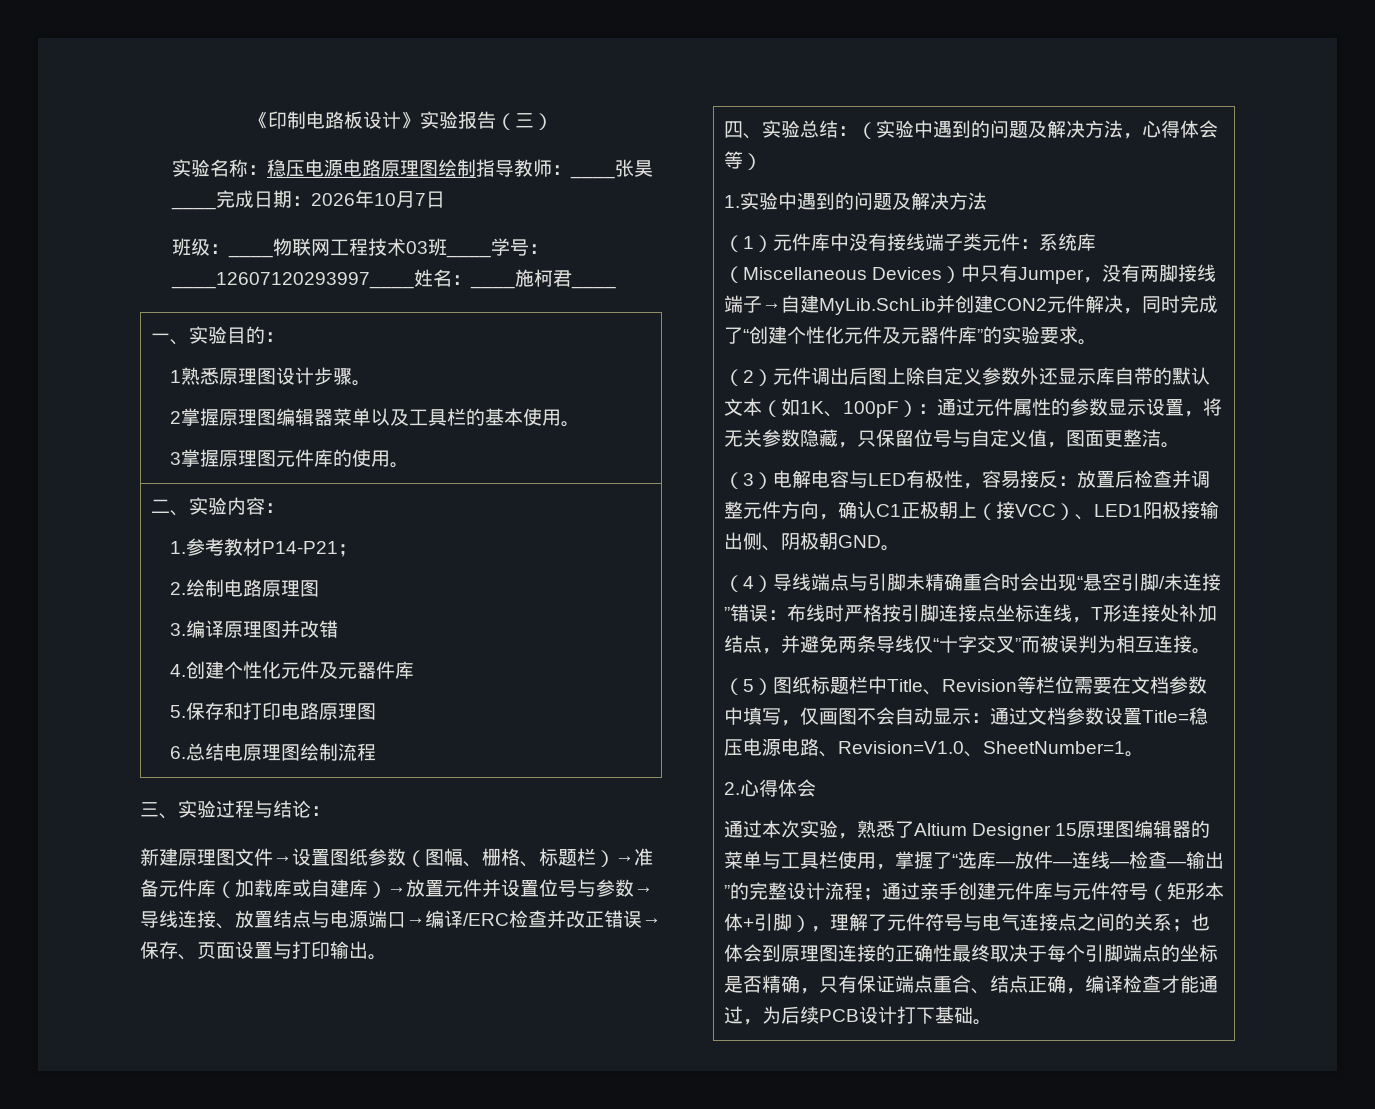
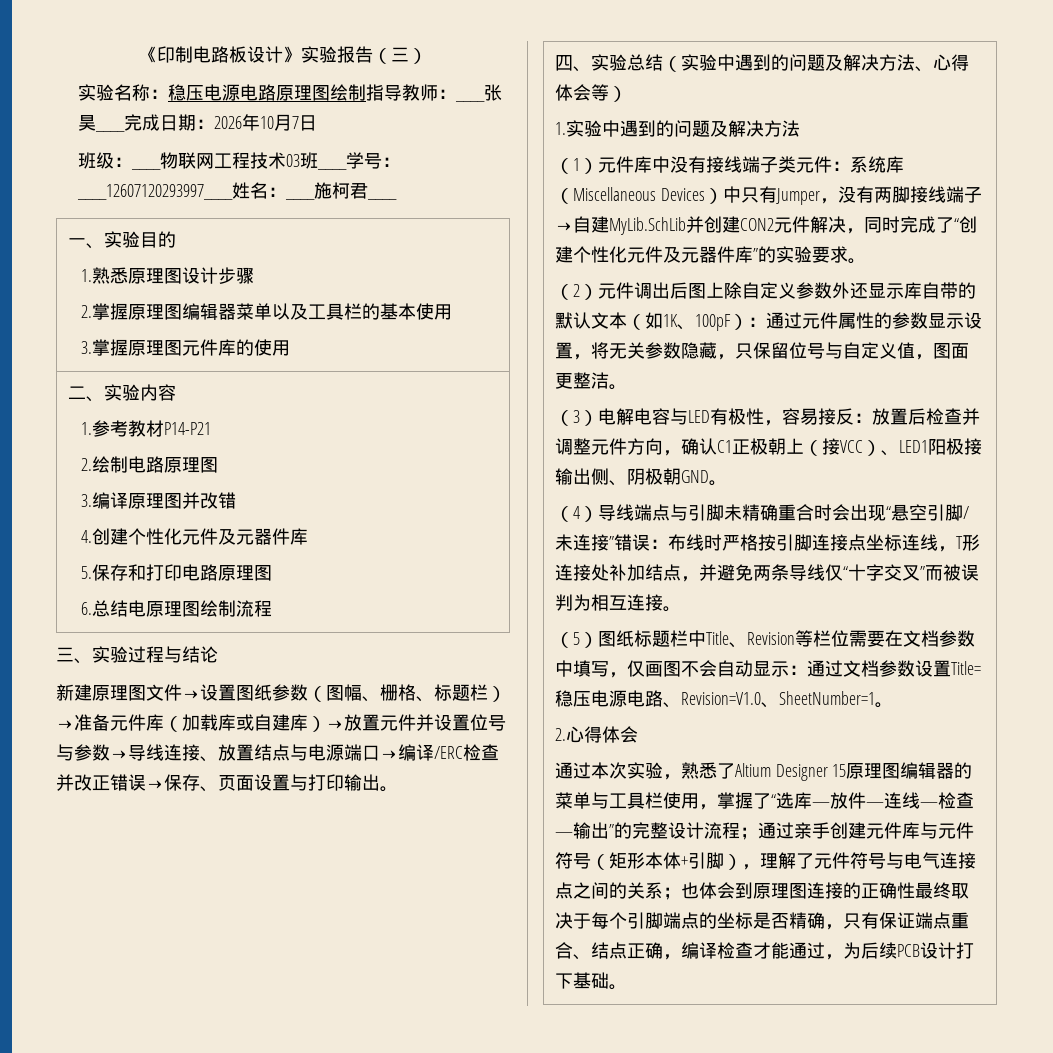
[264,332,284,342] [169,370,181,383] ： // 1 -> [80,269,92,282] // 1.
[351,380,371,386] [169,411,181,424] 。 // 2 -> [80,305,92,318] // 2.
[560,421,580,427] [169,452,181,465] 。 // 3 -> [80,341,92,354] // 3.
[389,462,409,468] 。 -> (290, 348) none
[264,503,284,513] ： -> (176, 392) none
[337,544,357,557] ； -> (211, 428) none
[311,806,330,816] ： -> (218, 654) none
[837,126,857,136] ： -> (663, 62) none
[1122,133,1142,139] ， -> [914,66,933,72] 、

